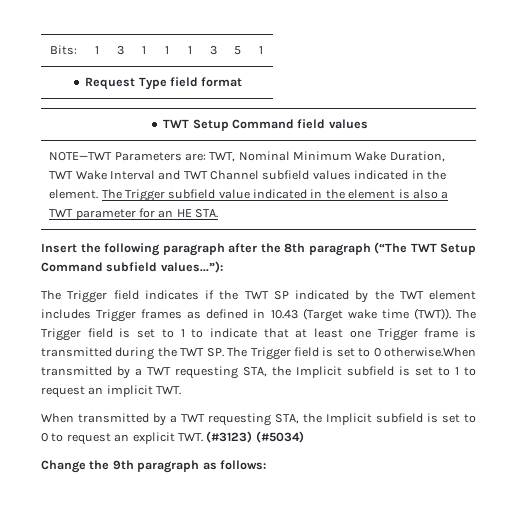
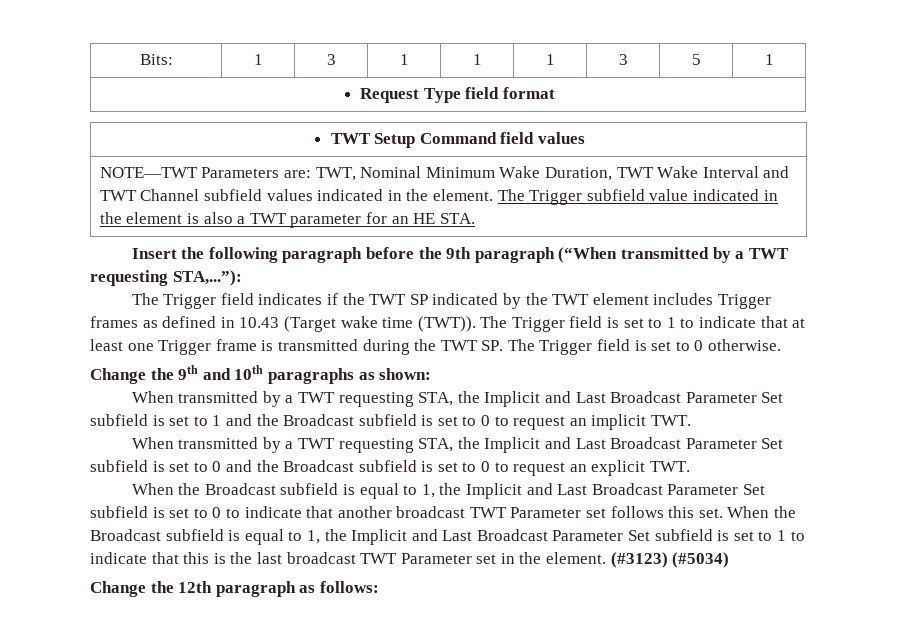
[228,242,476,256] [41,261,223,273] after the 8th paragraph (“The TWT Setup Command subfield values...”): -> [365,247,789,263] [90,270,242,286] before the 9th paragraph (“When transmitted by a TWT requesting STA,...”):
[384,347,477,357] [41,366,459,379] otherwise.When transmitted by a TWT requesting STA, the Implicit subfield is set to 1 -> [708,339,782,351] [90,365,432,384] [131,391,784,407] [90,414,491,426] otherwise. // Change the 9th and 10th paragraphs as shown: // When transmitted by a TWT requesting STA, the Implicit and Last Broadcast Parameter Set subfield is set to 1 and the Broadcast subfield is set to 0
(372, 419) none -> [544,437,784,449] [90,460,355,472] and Last Broadcast Parameter Set subfield is set to 0 and the Broadcast
(203, 437) none -> [131,483,765,499] [90,506,797,518] [90,529,805,545] [90,552,607,564] // When the Broadcast subfield is equal to 1, the Implicit and Last Broadcast Parameter Set subfield is set to 0 to indicate that another broadcast TWT Parameter set follows this set. When the Broadcast subfield is equal to 1, the Implicit and Last Broadcast Parameter Set subfield is set to 1 to indicate that this is the last broadcast TWT Parameter set in the element.
[112,460,134,470] 9th -> [178,581,213,593] 12th

